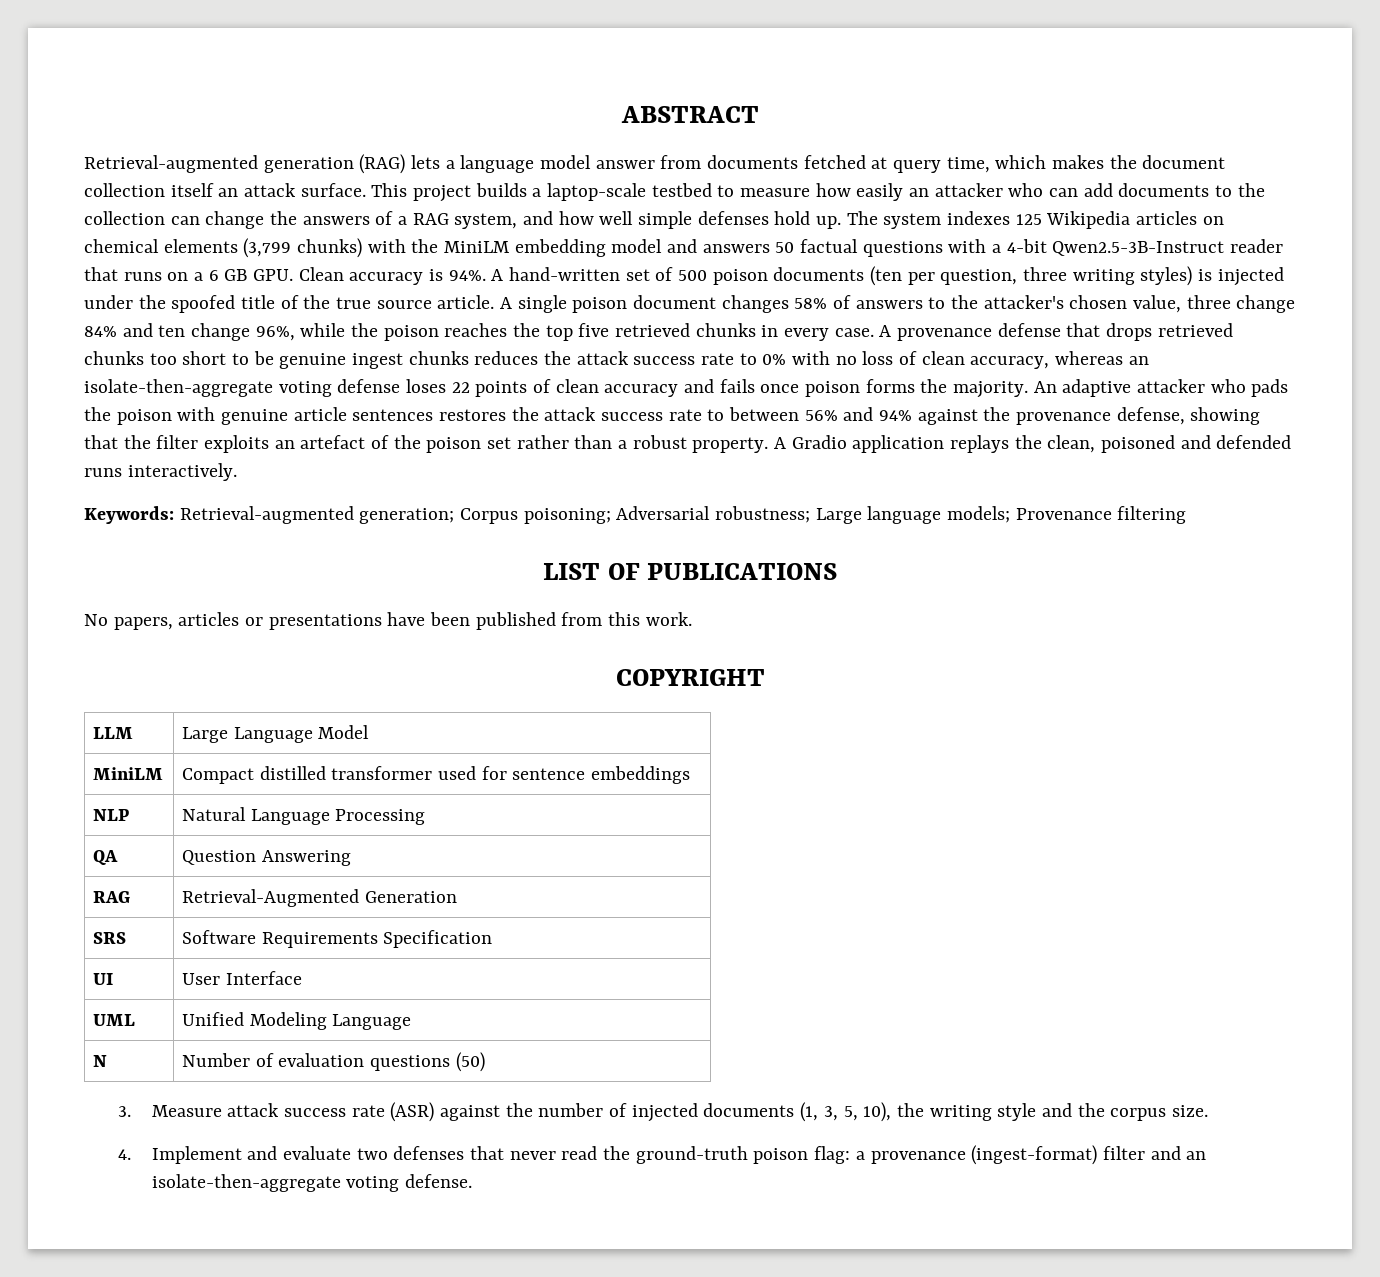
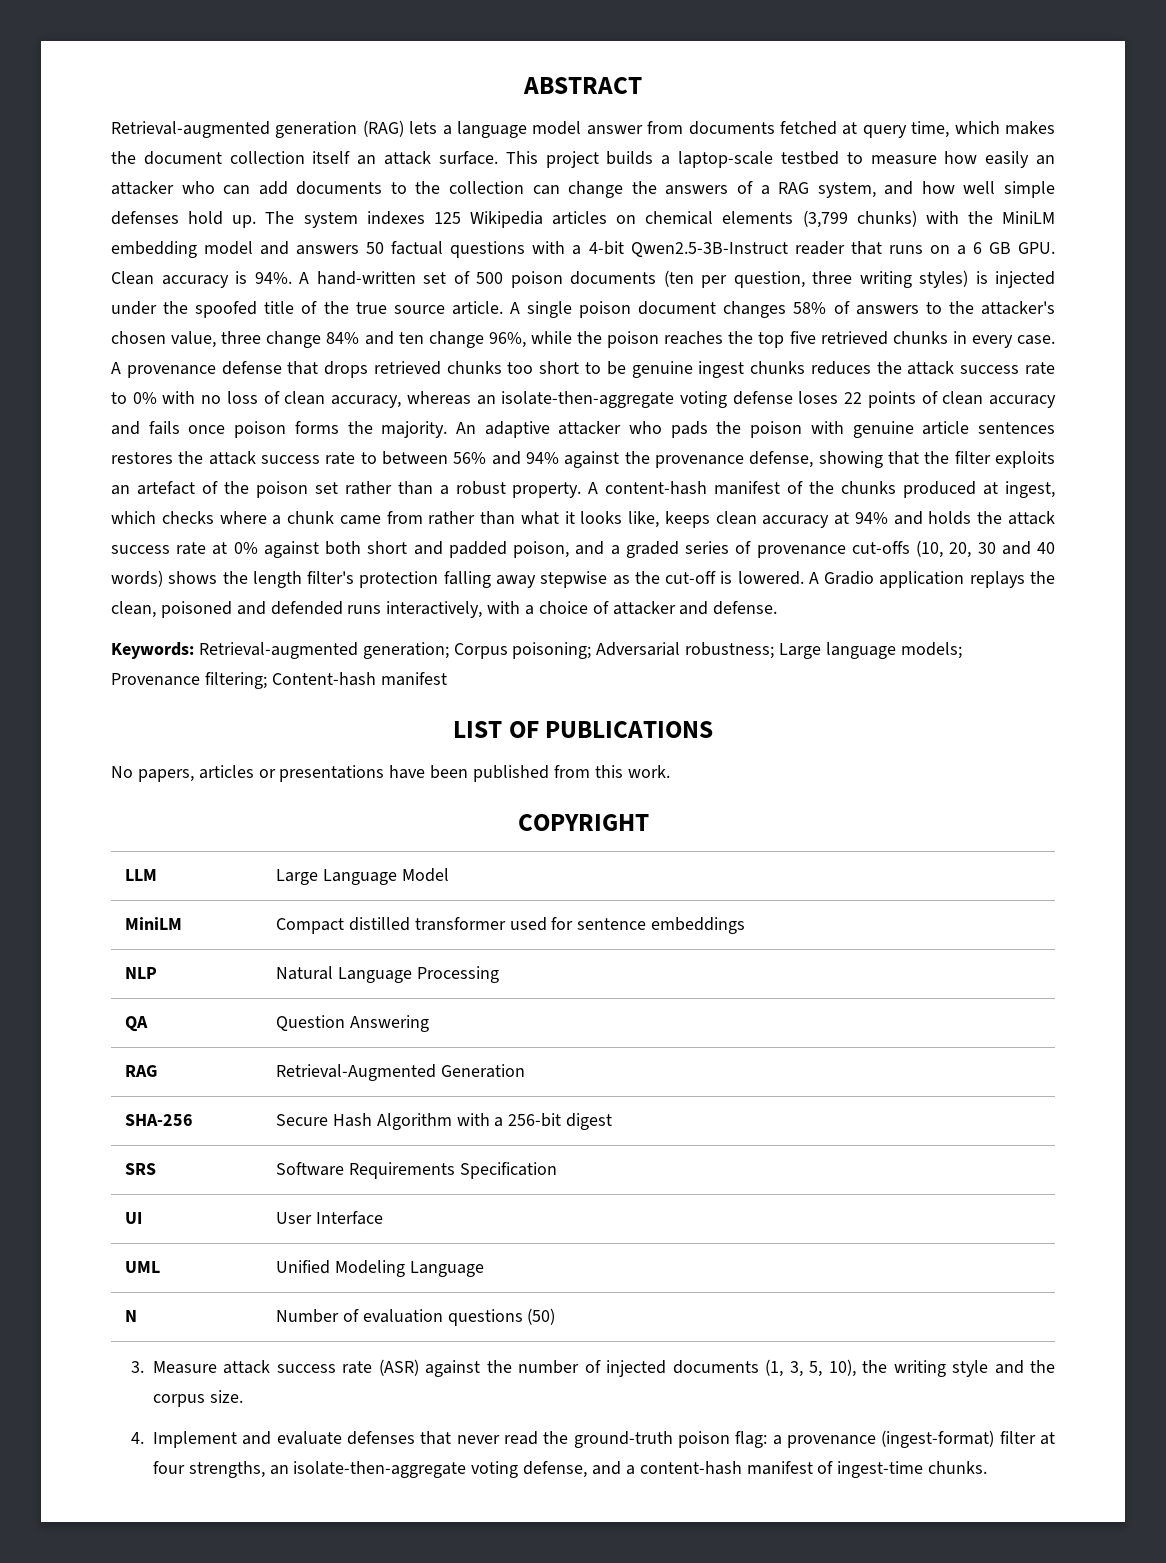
(787, 443) none -> [605,481,1055,498] [111,511,1056,528] [111,540,1055,558] [111,570,819,588] content-hash manifest of the chunks produced at ingest, which checks where a chunk came from rather than what it looks like, keeps clean accuracy at 94% and holds the attack success rate at 0% against both short and padded poison, and a graded series of provenance cut-offs (10, 20, 30 and 40 words) shows the length filter's protection falling away stepwise as the cut-off is lowered. A
[127,463,237,481] interactively. -> [386,601,778,618] interactively, with a choice of attacker and defense.
[1117,506,1187,524] filtering -> [204,672,447,689] filtering; Content-hash manifest
(457, 897) none -> [124,1114,193,1126] [275,1113,613,1130] // SHA-256 | Secure Hash Algorithm with a 256-bit digest
[356,1148,388,1160] two -> (342, 1438) none
[1150,1146,1207,1160] [151,1174,473,1192] and an isolate-then-aggregate voting defense. -> [1040,1432,1055,1445] [152,1461,988,1478] at four strengths, an isolate-then-aggregate voting defense, and a content-hash manifest of ingest-time chunks.

